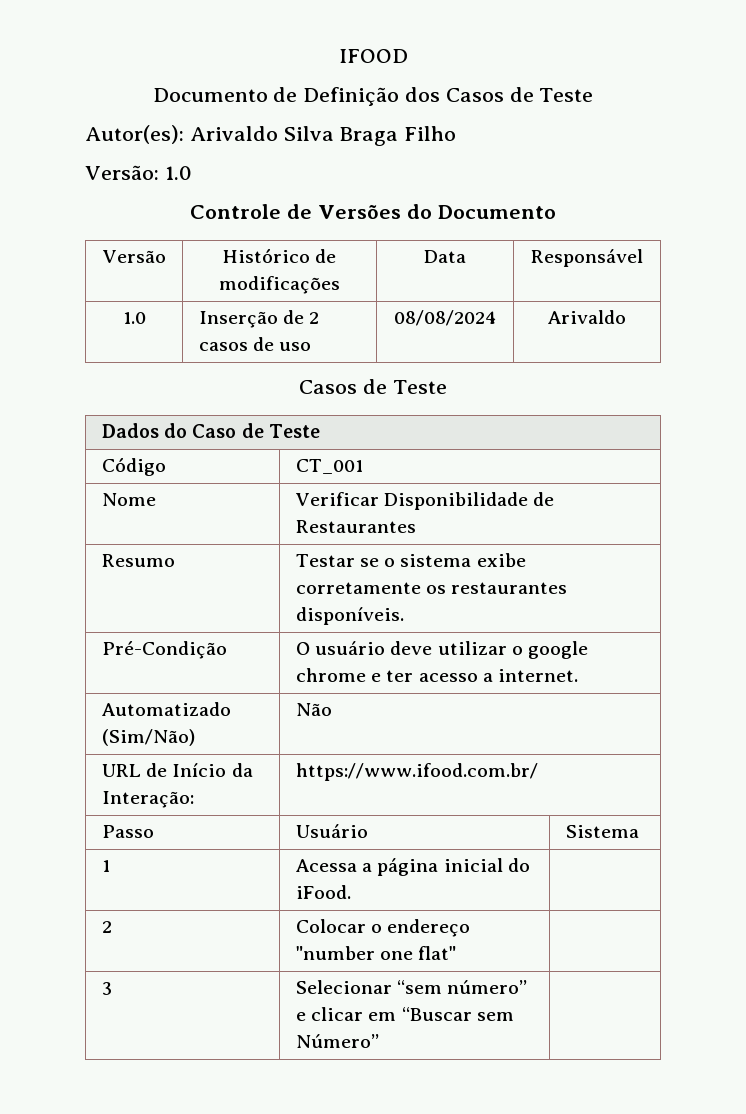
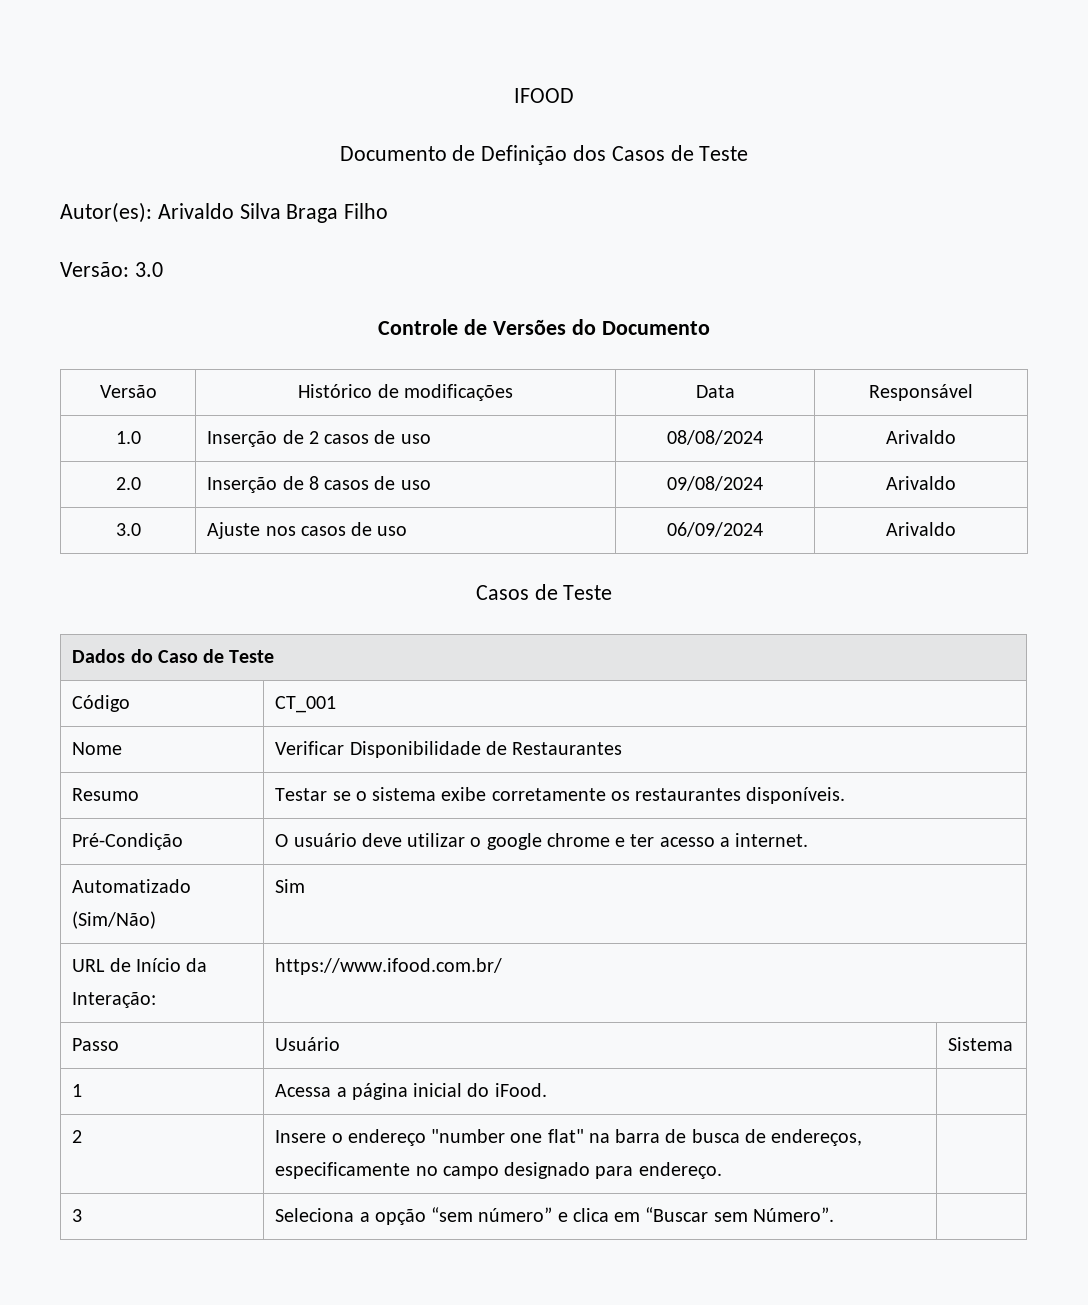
[164,166,192,180] 1.0 -> [134,262,163,277] 3.0
(626, 317) none -> [115,477,141,490] [207,476,431,493] [667,476,763,491] [886,476,956,490] [115,523,141,536] [207,522,408,539] [667,522,763,537] [886,522,956,536] // 2.0 | Inserção de 8 casos de uso | 09/08/2024 | Arivaldo // 3.0 | Ajuste nos casos de uso | 06/09/2024 | Arivaldo
[295,703,332,716] Não -> [275,879,306,893] Sim
[295,919,366,933] Colocar -> [275,1130,327,1143] Insere
[101,982,112,995] [295,980,392,994] | // 3 | Selecionar -> [588,1129,863,1146] [275,1162,722,1179] [72,1209,83,1222] [275,1208,426,1225] na barra de busca de endereços, especificamente no campo designado para endereço. | // 3 | Seleciona a opção
[310,1007,363,1021] clicar -> [572,1208,609,1222] clica
[295,1034,379,1048] Número” -> [752,1207,834,1222] Número”.

